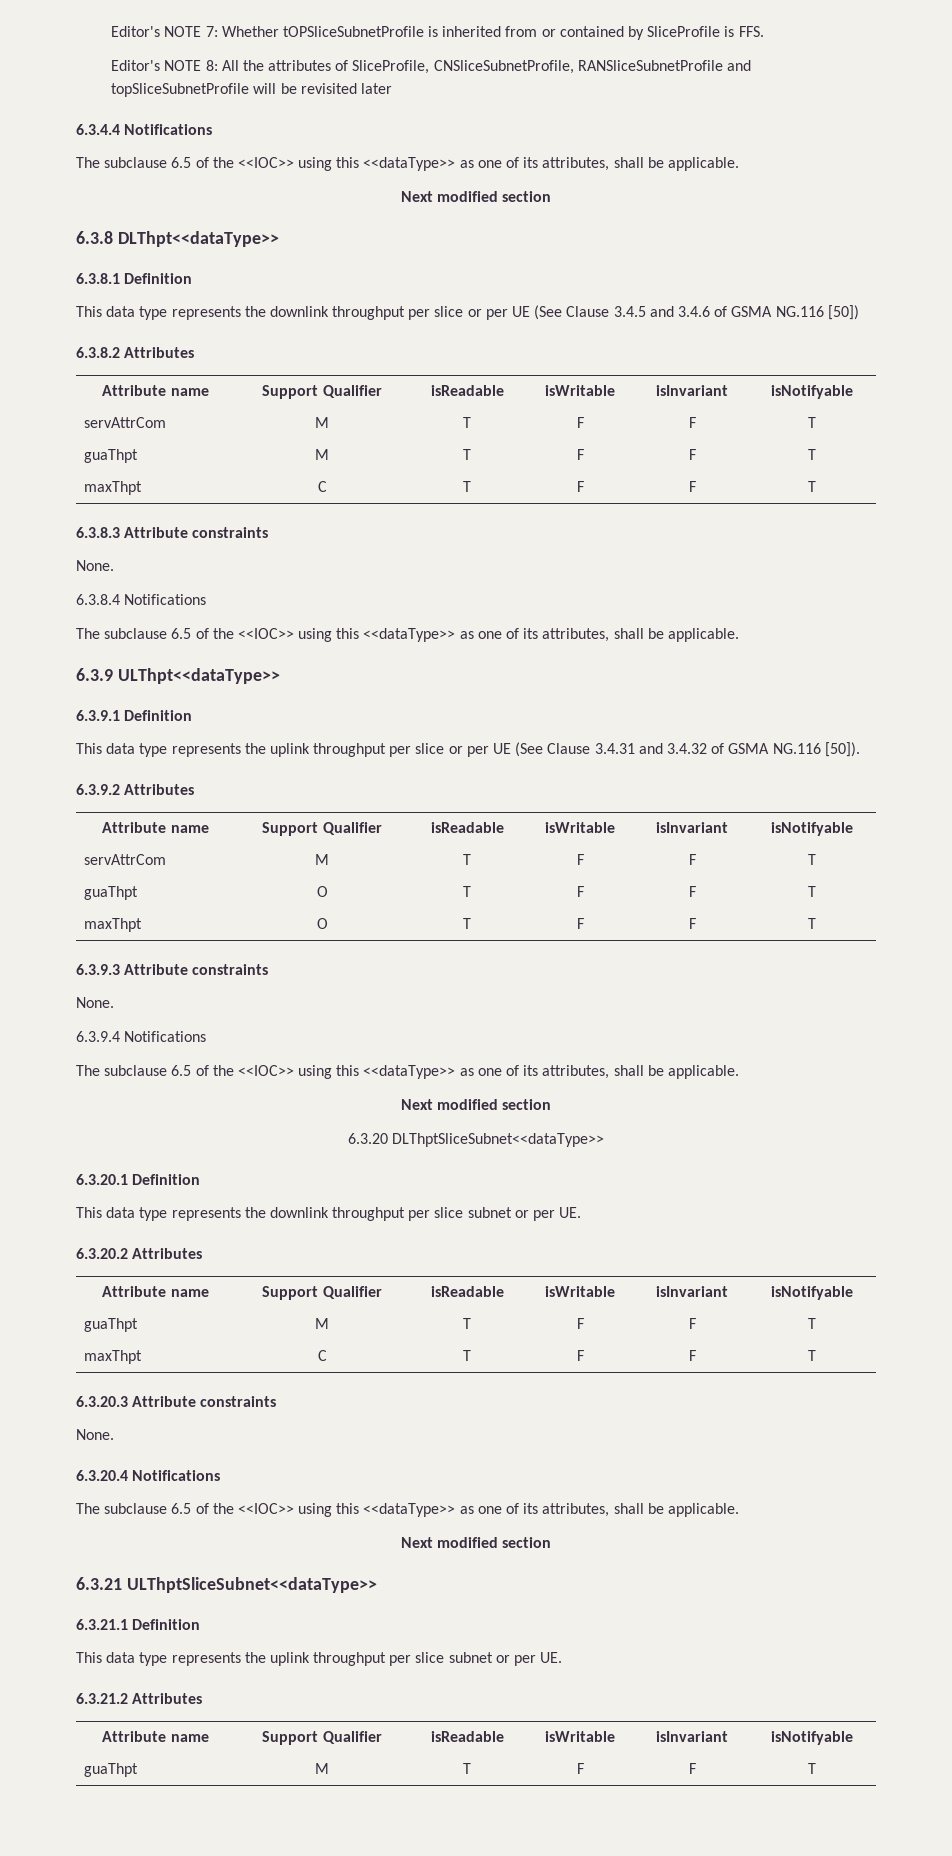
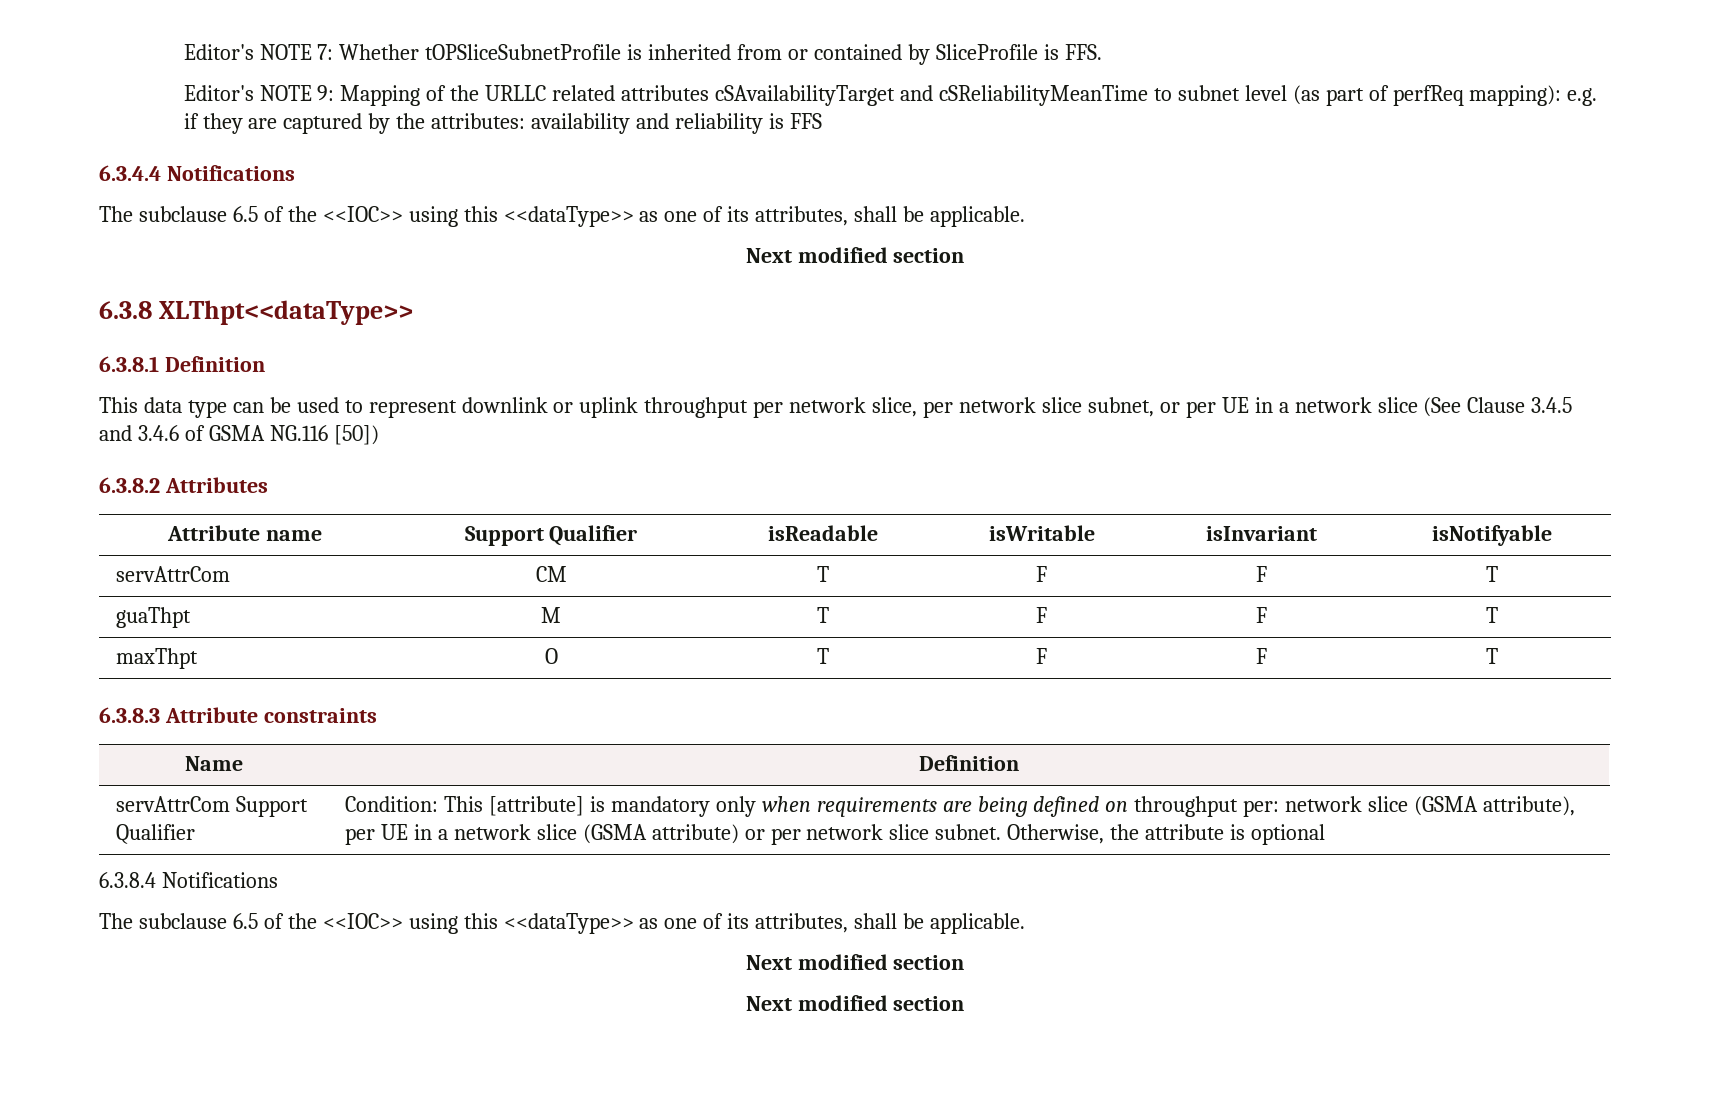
[205,60,751,74] [111,83,392,97] 8: All the attributes of SliceProfile, CNSliceSubnetProfile, RANSliceSubnetProfile and topSliceSubnetProfile will be revisited later -> [317,85,1598,106] [183,113,822,134] 9: Mapping of the URLLC related attributes cSAvailabilityTarget and cSReliabilityMeanTime to subnet level (as part of perfReq mapping): e.g. if they are captured by the attributes: availability and reliability is FFS
[117,231,279,247] DLThpt<<dataType>> -> [158,300,413,325] XLThpt<<dataType>>
[171,306,531,320] represents the downlink throughput per slice or per UE -> [232,397,1418,418] can be used to represent downlink or uplink throughput per network slice, per network slice subnet, or per UE in a network slice
[315,417,329,428] M -> [535,566,567,582] CM
[317,481,327,492] C -> [544,648,558,664] O
[76,560,114,571] [76,594,207,605] [76,628,739,642] [76,668,280,684] [76,710,193,721] [76,742,860,757] [76,784,195,795] [102,822,209,833] [262,822,382,836] [430,822,504,833] [545,822,615,833] [656,822,728,833] [771,822,853,836] [83,854,166,865] [315,854,329,865] [463,854,471,865] [576,854,584,865] [688,854,696,865] [808,854,816,865] [83,886,138,900] [316,886,328,897] [463,886,471,897] [576,886,584,897] [688,886,696,897] [808,886,816,897] [83,918,142,932] [316,918,328,929] [463,918,471,929] [576,918,584,929] [688,918,696,929] [808,918,816,929] [76,964,269,975] [76,997,114,1008] [76,1031,120,1042] // None. // 6.3.8.4 Notifications // The subclause 6.5 of the <<IOC>> using this <<dataType>> as one of its attributes, shall be applicable. // 6.3.9 ULThpt<<dataType>> // 6.3.9.1 Definition // This data type represents the uplink throughput per slice or per UE (See Clause 3.4.31 and 3.4.32 of GSMA NG.116 [50]). // 6.3.9.2 Attributes // Attribute name | Support Qualifier | isReadable | isWritable | isInvariant | isNotifyable // servAttrCom | M | T | F | F | T // guaThpt | O | T | F | F | T // maxThpt | O | T | F | F | T // 6.3.9.3 Attribute constraints // None. // 6.3.9.4 -> [185,756,243,771] [919,755,1019,771] [116,796,309,817] [116,824,196,844] [345,796,1576,817] [345,824,1326,845] [99,872,156,888] // Name | Definition // servAttrCom Support Qualifier | Condition: This [attribute] is mandatory only when requirements are being defined on throughput per: network slice (GSMA attribute), per UE in a network slice (GSMA attribute) or per network slice subnet. Otherwise, the attribute is optional // 6.3.8.4
[347,1133,605,1147] [76,1174,201,1185] [76,1207,582,1221] [76,1248,203,1259] [102,1286,209,1297] [262,1286,382,1300] [430,1286,504,1297] [545,1286,615,1297] [656,1286,728,1297] [771,1286,853,1300] [83,1318,138,1332] [315,1318,329,1329] [463,1318,471,1329] [576,1318,584,1329] [688,1318,696,1329] [808,1318,816,1329] [83,1350,142,1364] [317,1350,327,1361] [463,1350,471,1361] [576,1350,584,1361] [688,1350,696,1361] [808,1350,816,1361] [76,1396,277,1407] [76,1429,114,1440] [76,1470,221,1481] [76,1503,739,1517] [400,1537,552,1548] [76,1577,377,1593] [76,1619,201,1630] [76,1652,563,1666] [76,1693,203,1704] [102,1731,209,1742] [262,1731,382,1745] [430,1731,504,1742] [545,1731,615,1742] [656,1731,728,1742] [771,1731,853,1745] [83,1763,138,1777] [315,1763,329,1774] [463,1763,471,1774] [576,1763,584,1774] [688,1763,696,1774] [808,1763,816,1774] 6.3.20 DLThptSliceSubnet<<dataType>> // 6.3.20.1 Definition // This data type represents the downlink throughput per slice subnet or per UE. // 6.3.20.2 Attributes // Attribute name | Support Qualifier | isReadable | isWritable | isInvariant | isNotifyable // guaThpt | M | T | F | F | T // maxThpt | C | T | F | F | T // 6.3.20.3 Attribute constraints // None. // 6.3.20.4 Notifications // The subclause 6.5 of the <<IOC>> using this <<dataType>> as one of its attributes, shall be applicable. // Next modified section // 6.3.21 ULThptSliceSubnet<<dataType>> // 6.3.21.1 Definition // This data type represents the uplink throughput per slice subnet or per UE. // 6.3.21.2 Attributes // Attribute name | Support Qualifier | isReadable | isWritable | isInvariant | isNotifyable // guaThpt | M | T | F | F | T -> [745,995,965,1011] Next modified section

